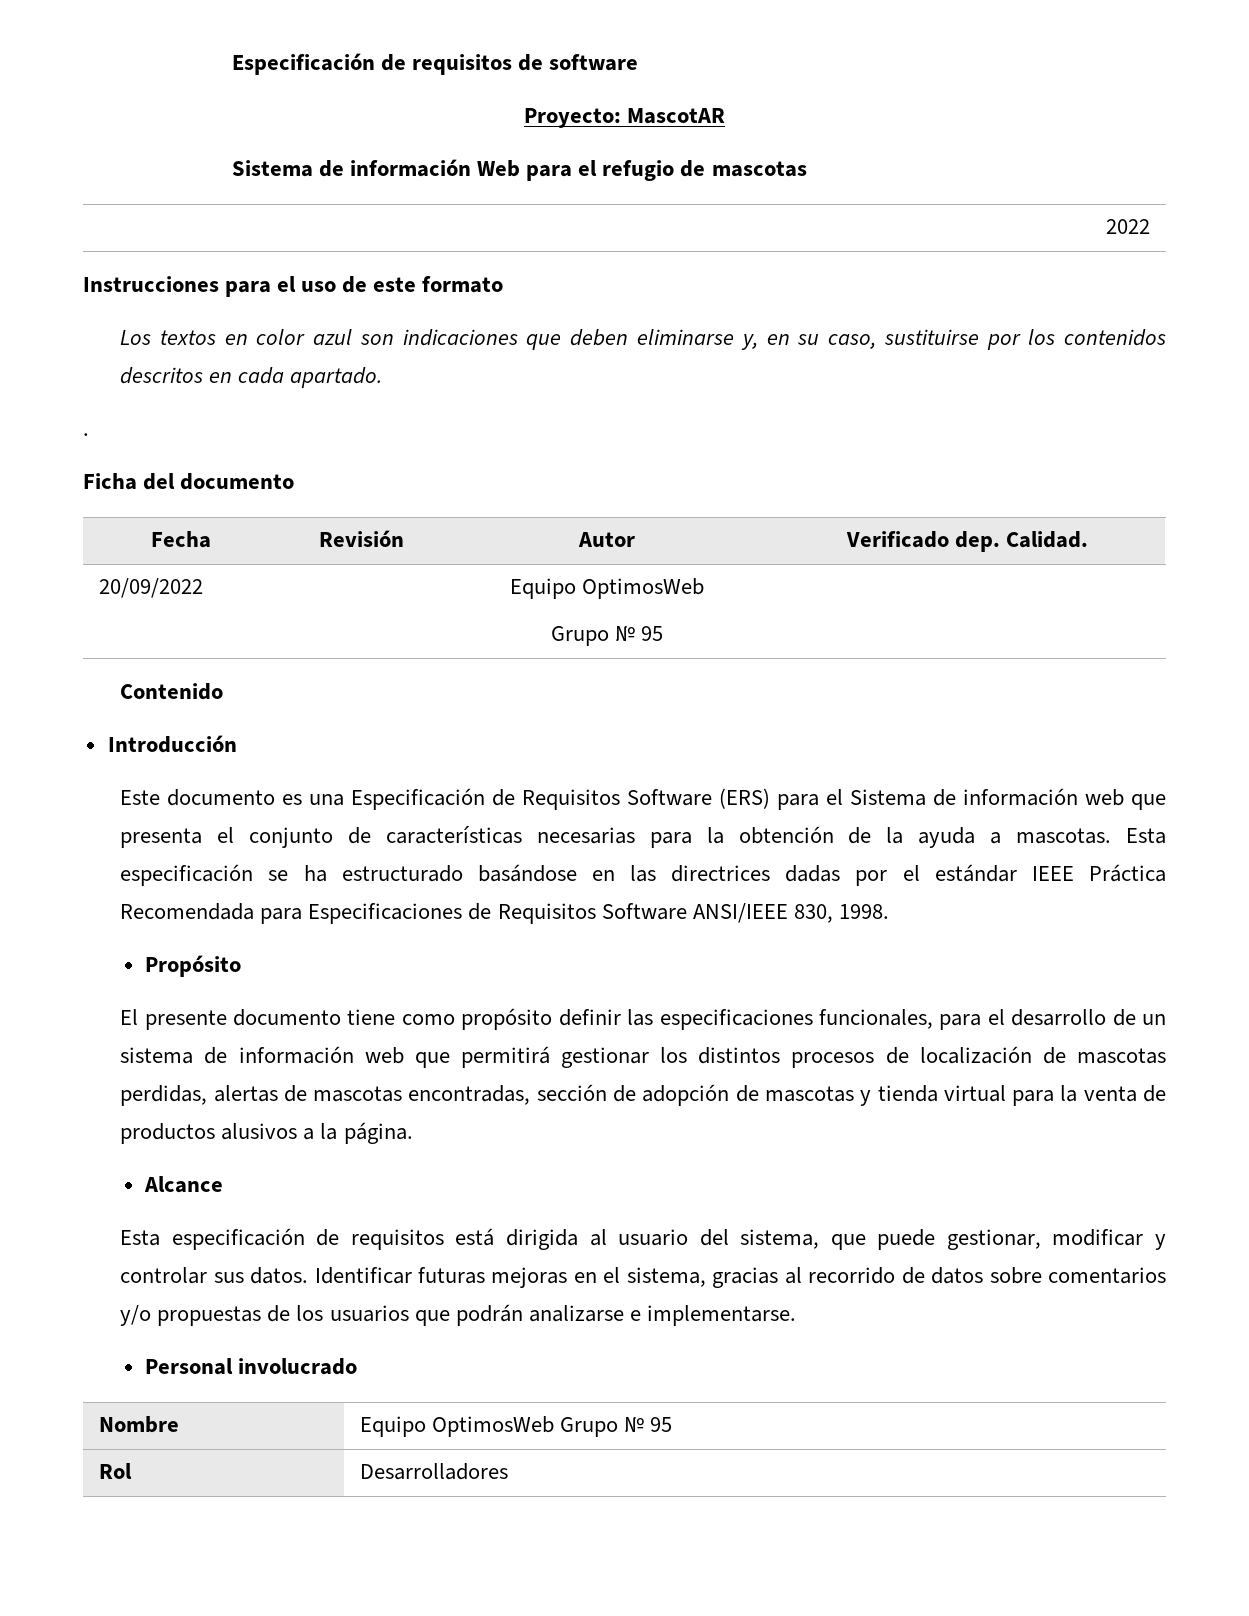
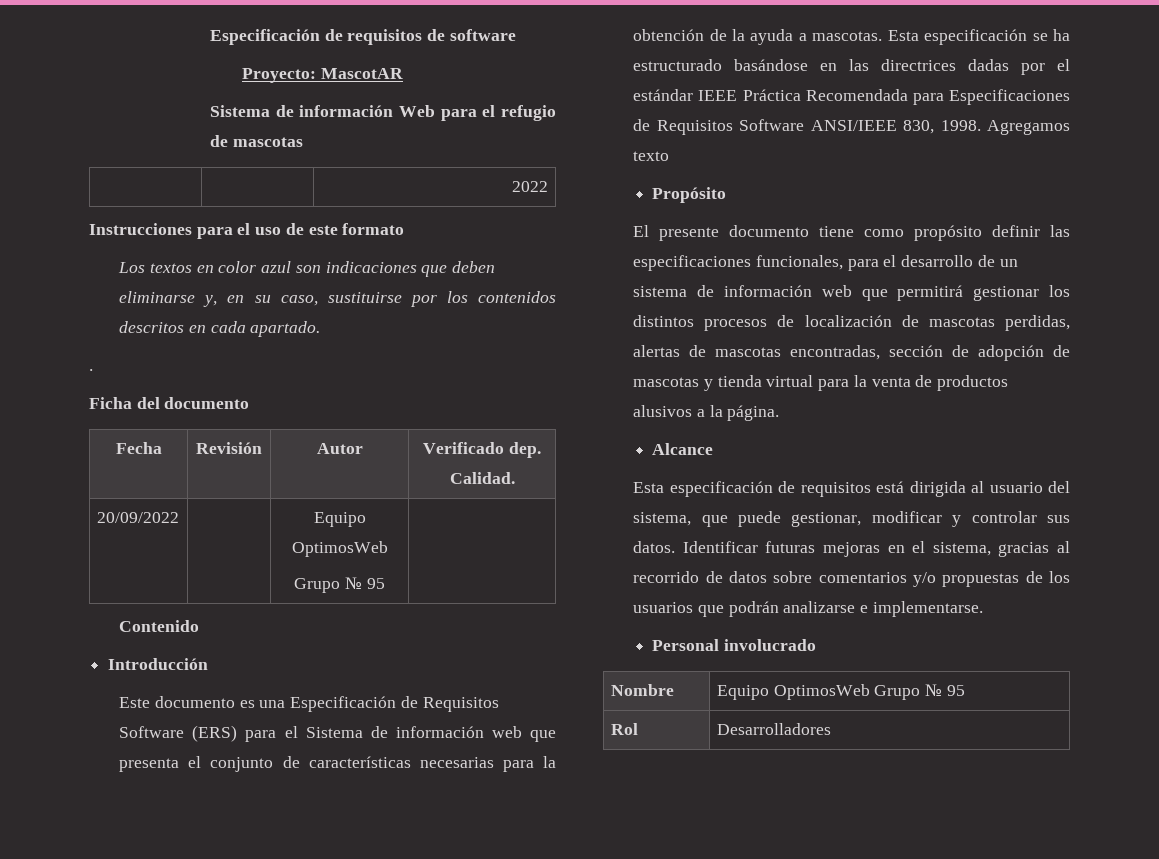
(889, 911) none -> [987,120,1070,135] [633,151,670,161] Agregamos texto

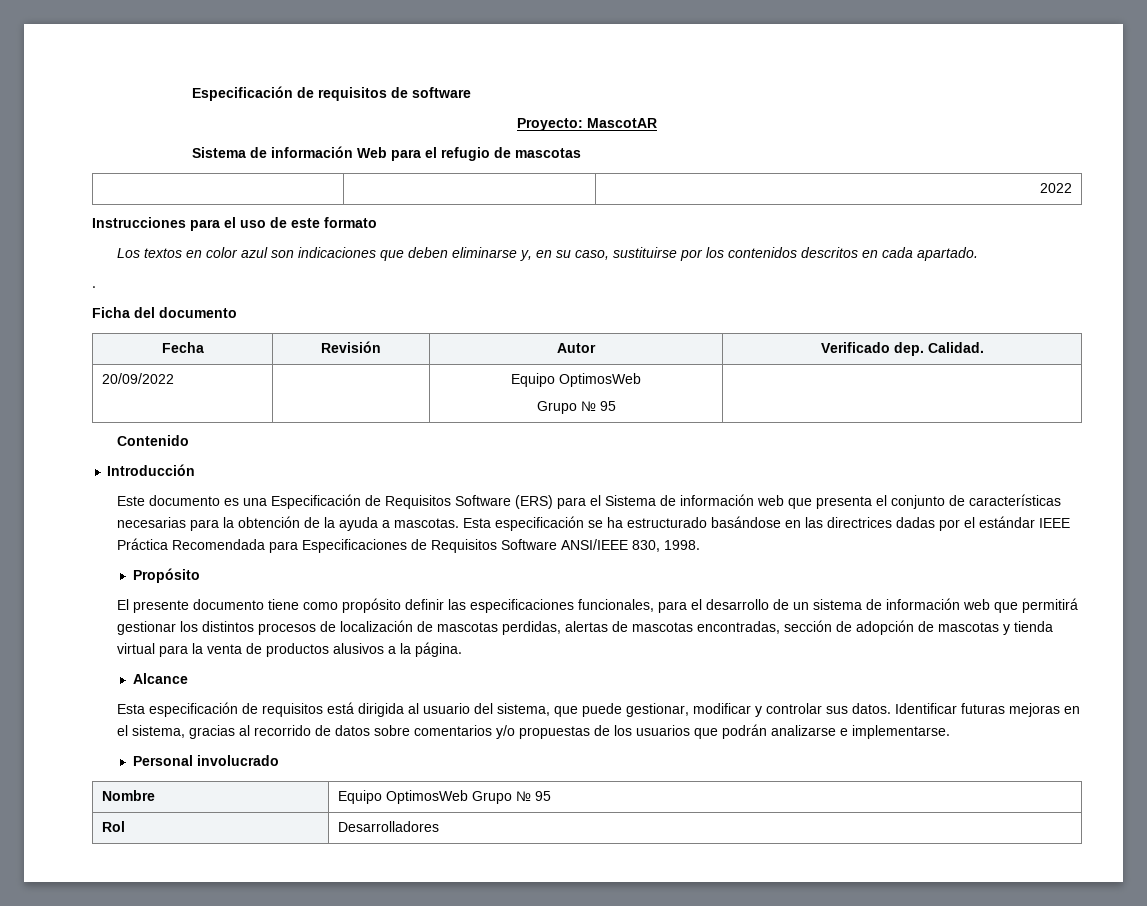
[987,120,1070,135] [633,151,670,161] Agregamos texto -> (701, 545) none

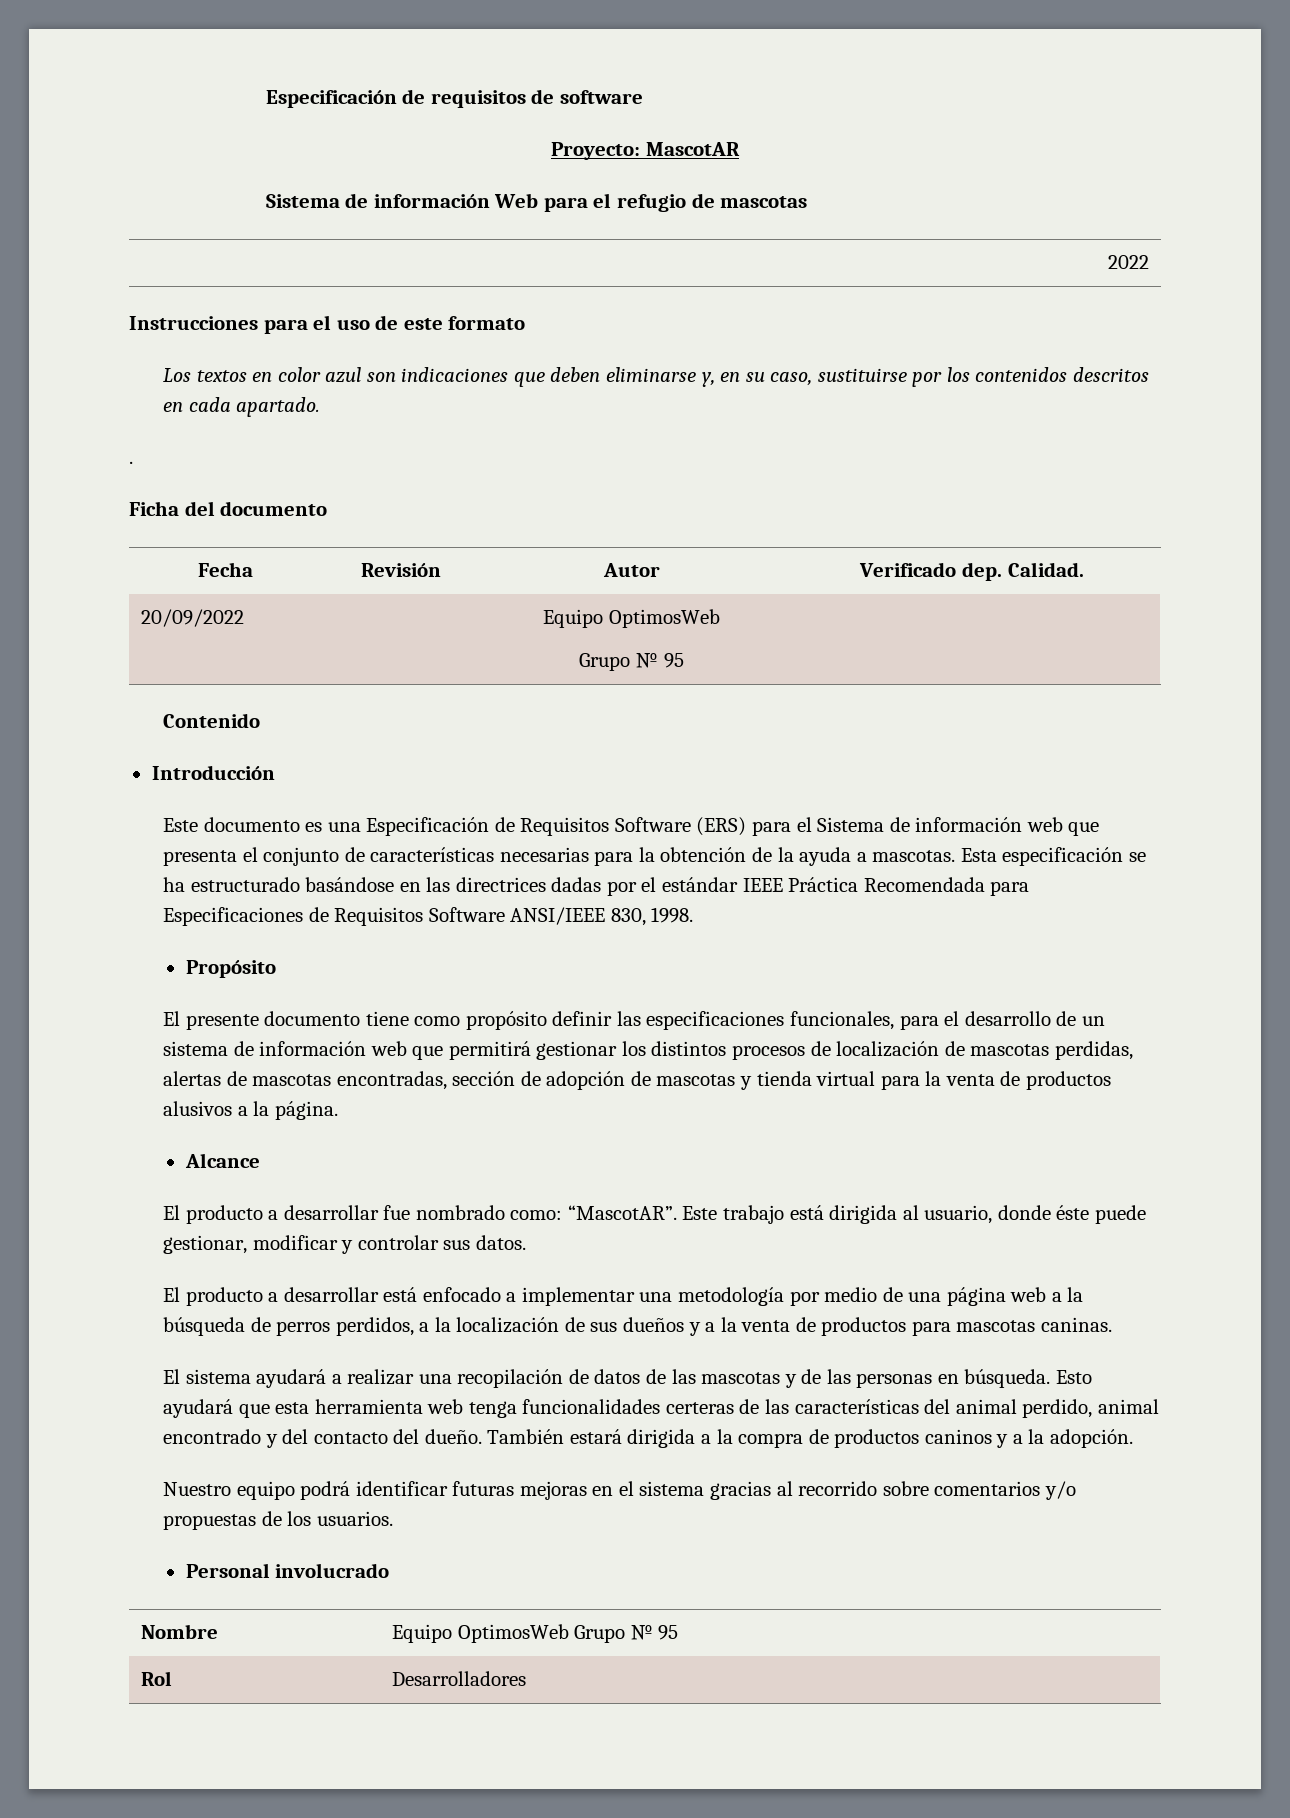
[117,702,579,717] Esta especificación de requisitos está dirigida al usuario del sistema, que -> [163,1205,1090,1224] El producto a desarrollar fue nombrado como: “MascotAR”. Este trabajo está dirigida al usuario, donde éste
[895,703,958,714] Identificar -> [163,1287,1084,1306] [163,1317,1112,1336] [163,1369,1092,1388] [163,1399,1159,1418] [163,1429,1133,1448] [163,1481,448,1500] // El producto a desarrollar está enfocado a implementar una metodología por medio de una página web a la búsqueda de perros perdidos, a la localización de sus dueños y a la venta de productos para mascotas caninas. // El sistema ayudará a realizar una recopilación de datos de las mascotas y de las personas en búsqueda. Esto ayudará que esta herramienta web tenga funcionalidades certeras de las características del animal perdido, animal encontrado y del contacto del dueño. También estará dirigida a la compra de productos caninos y a la adopción. // Nuestro equipo podrá identificar
[132,725,186,738] sistema, -> [639,1481,705,1496] sistema
[315,725,371,736] de datos -> (878, 1488) none
[636,724,951,739] usuarios que podrán analizarse e implementarse. -> [316,1511,393,1526] usuarios.

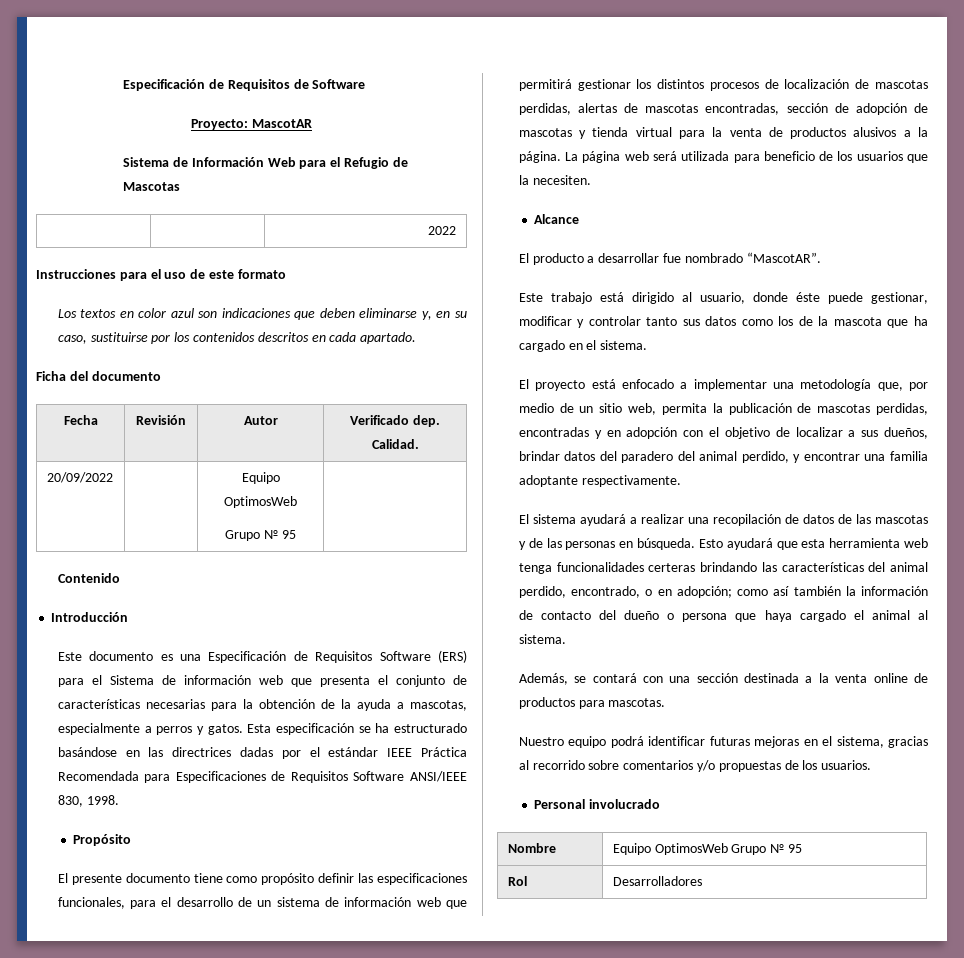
[265,89,643,108] Especificación de requisitos de software -> [123,79,366,91] Especificación de Requisitos de Software
[373,194,490,208] información -> [191,157,264,167] Información
[616,193,808,212] refugio de mascotas -> [343,157,408,169] [123,182,181,191] Refugio de Mascotas
[129,461,133,464] // . -> (417, 338) none
[872,850,956,862] mascotas. -> [409,700,467,711] [57,723,243,735] mascotas, especialmente a perros y gatos.
(338, 1110) none -> [565,151,928,163] [518,175,591,185] La página web será utilizada para beneficio de los usuarios que la necesiten.
[510,1210,563,1220] como: -> (743, 258) none
(677, 1212) none -> (821, 257) //
[829,1205,898,1224] dirigida -> [631,292,674,304] dirigido
[443,1235,526,1250] [163,1287,379,1306] sus datos. // El producto a desarrollar -> [646,316,929,328] [518,340,648,352] [518,379,586,391] tanto sus datos como los de la mascota que ha cargado en el sistema. // El proyecto
(785, 1296) none -> [877,382,903,391] que,
[908,1287,1084,1306] [163,1317,1112,1336] una página web a la búsqueda de perros perdidos, a la localización de sus dueños y a la venta de productos para mascotas caninas. -> [579,403,928,415] [518,427,928,439] [518,451,928,463] [518,475,681,487] un sitio web, permita la publicación de mascotas perdidas, encontradas y en adopción con el objetivo de localizar a sus dueños, brindar datos del paradero del animal perdido, y encontrar una familia adoptante respectivamente.
[739,1399,760,1414] de -> [700,562,758,572] brindando
[1097,1399,1159,1414] [163,1429,1133,1448] animal encontrado y del contacto del dueño. También estará dirigida a la compra de productos caninos y a la adopción. -> [571,586,928,598] [518,610,928,622] [518,634,566,644] [518,673,928,685] [518,697,666,709] encontrado, o en adopción; como así también la información de contacto del dueño o persona que haya cargado el animal al sistema. // Además, se contará con una sección destinada a la venta online de productos para mascotas.
[639,1481,705,1496] sistema -> [836,736,884,748] sistema,

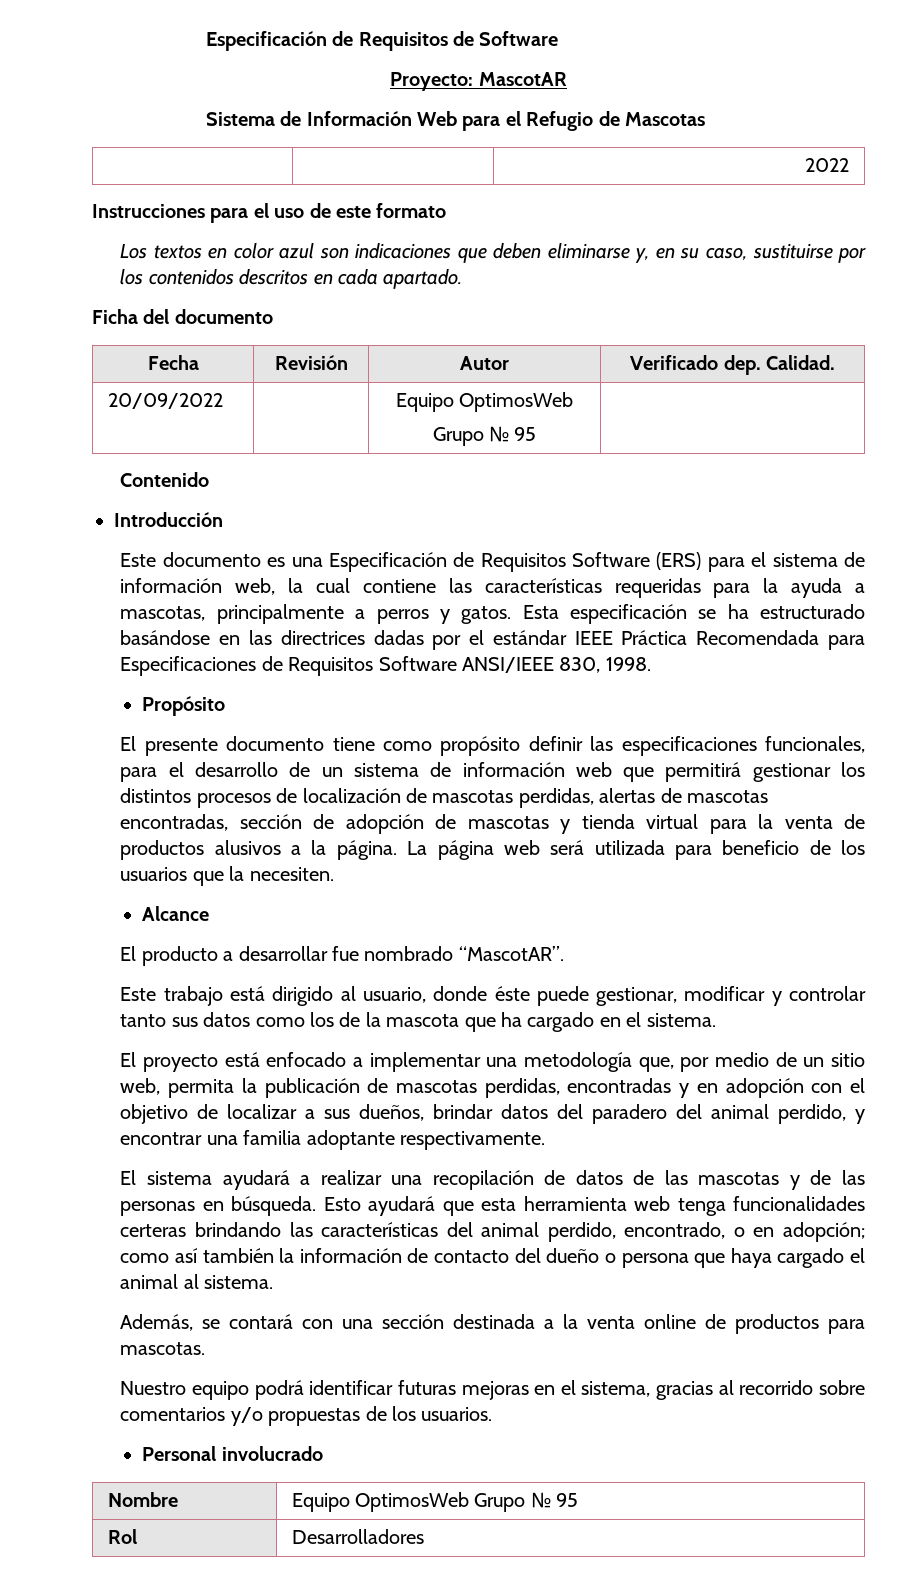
[109,675,467,687] [57,699,335,711] Sistema de información web que presenta el conjunto de características necesarias para la obtención de -> [772,552,866,567] [120,578,751,598] sistema de información web, la cual contiene las características requeridas para
[57,723,140,735] especialmente -> [216,604,344,624] principalmente

